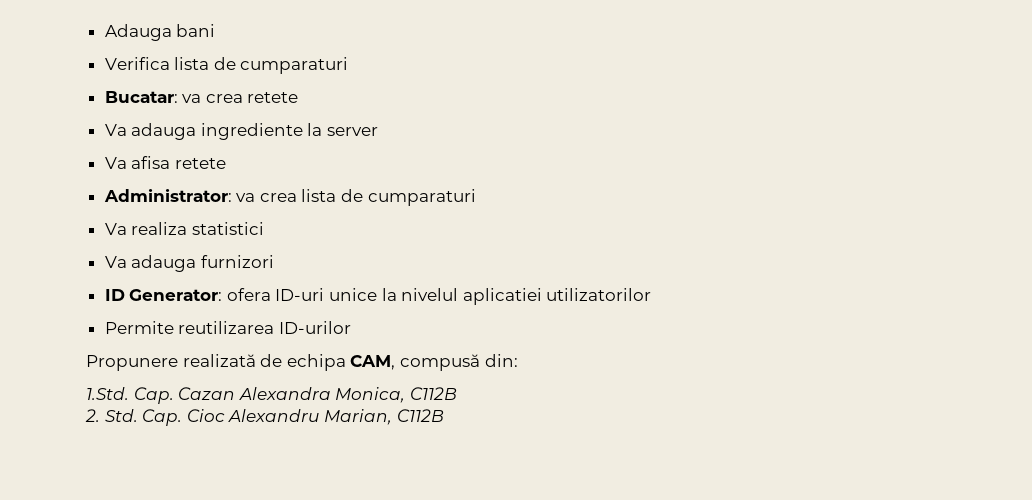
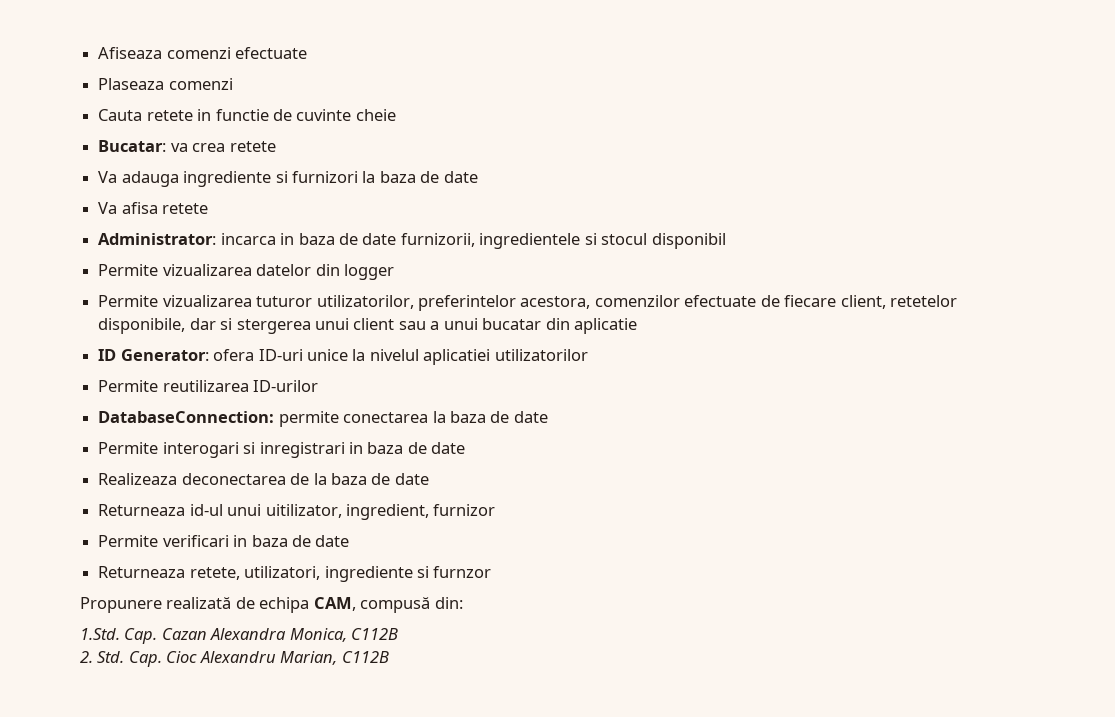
[104,24,216,41] [104,57,349,74] Adauga bani // Verifica lista de cumparaturi -> [98,47,308,59] [98,78,233,90] [98,109,396,121] Afiseaza comenzi efectuate // Plaseaza comenzi // Cauta retete in functie de cuvinte cheie
[307,123,379,136] [104,156,226,169] [103,189,476,206] [104,222,264,235] [104,255,274,272] la server // Va afisa retete // Administrator: va crea lista de cumparaturi // Va realiza statistici // Va adauga furnizori -> [275,171,478,183] [98,202,209,214] [98,233,726,249] [98,264,394,280] [98,295,958,311] [98,318,638,334] si furnizori la baza de date // Va afisa retete // Administrator: incarca in baza de date furnizorii, ingredientele si stocul disponibil // Permite vizualizarea datelor din logger // Permite vizualizarea tuturor utilizatorilor, preferintelor acestora, comenzilor efectuate de fiecare client, retetelor disponibile, dar si stergerea unui client sau a unui bucatar din aplicatie
(351, 327) none -> [98,411,548,427] [98,442,466,458] [98,473,429,485] [98,504,496,520] [98,535,350,547] [98,566,492,582] // DatabaseConnection: permite conectarea la baza de date // Permite interogari si inregistrari in baza de date // Realizeaza deconectarea de la baza de date // Returneaza id-ul unui uitilizator, ingredient, furnizor // Permite verificari in baza de date // Returneaza retete, utilizatori, ingrediente si furnzor

